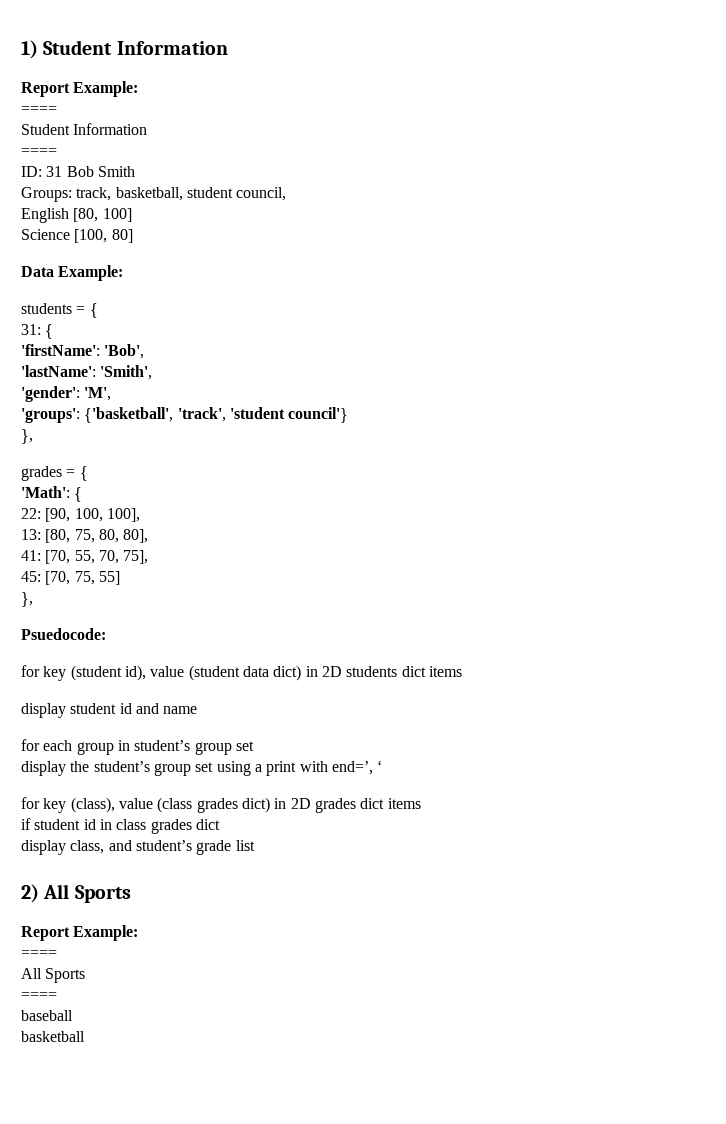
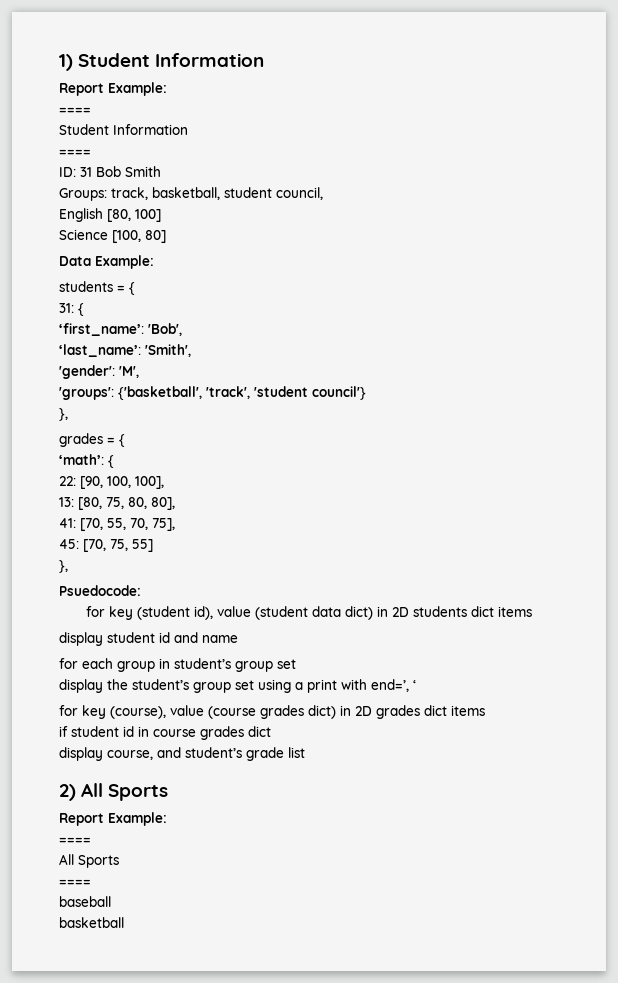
[21,344,100,356] 'firstName': -> [59,323,144,336] ‘first_name’:
[21,365,96,377] 'lastName': -> [59,344,141,357] ‘last_name’:
[21,486,70,498] 'Math': -> [59,454,104,465] ‘math’:
[70,797,193,813] (class), value (class -> [110,705,256,719] (course), value (course
[116,819,147,830] class -> [153,729,196,737] course
[70,840,105,854] class, -> [107,750,153,760] course,

